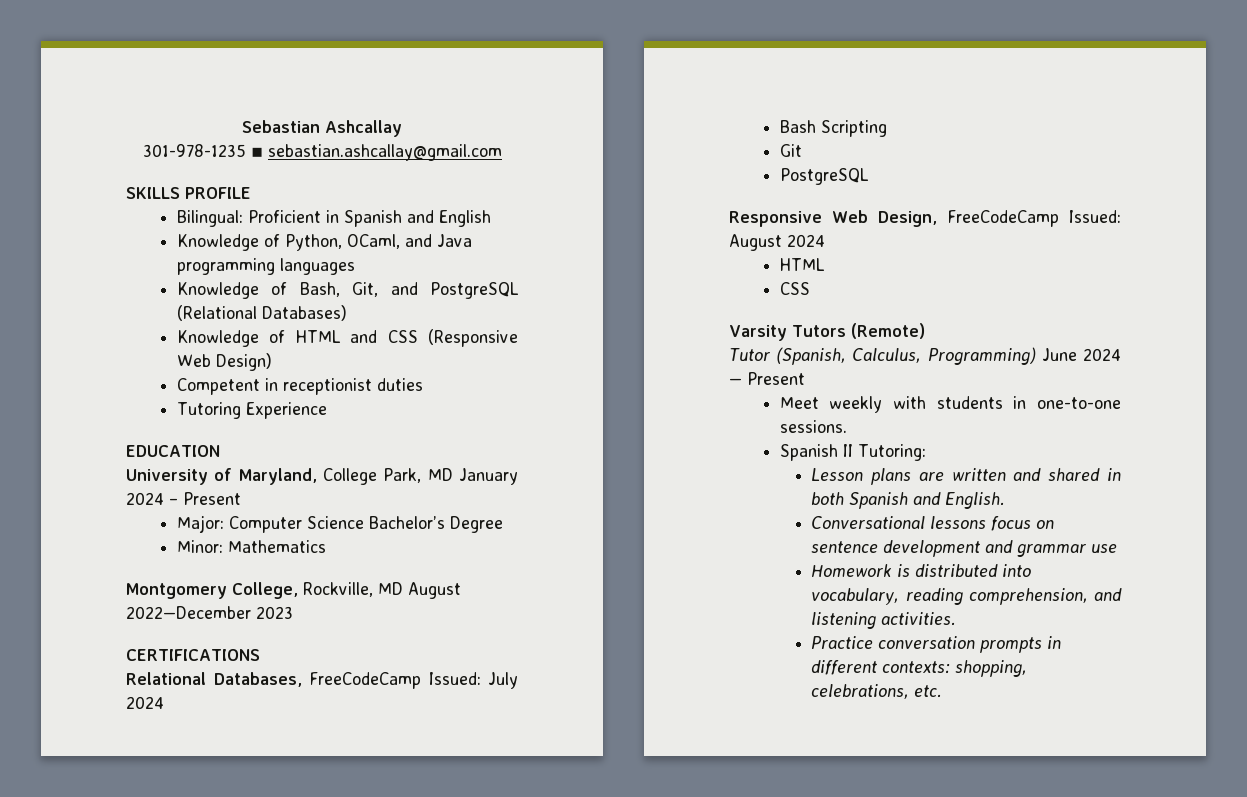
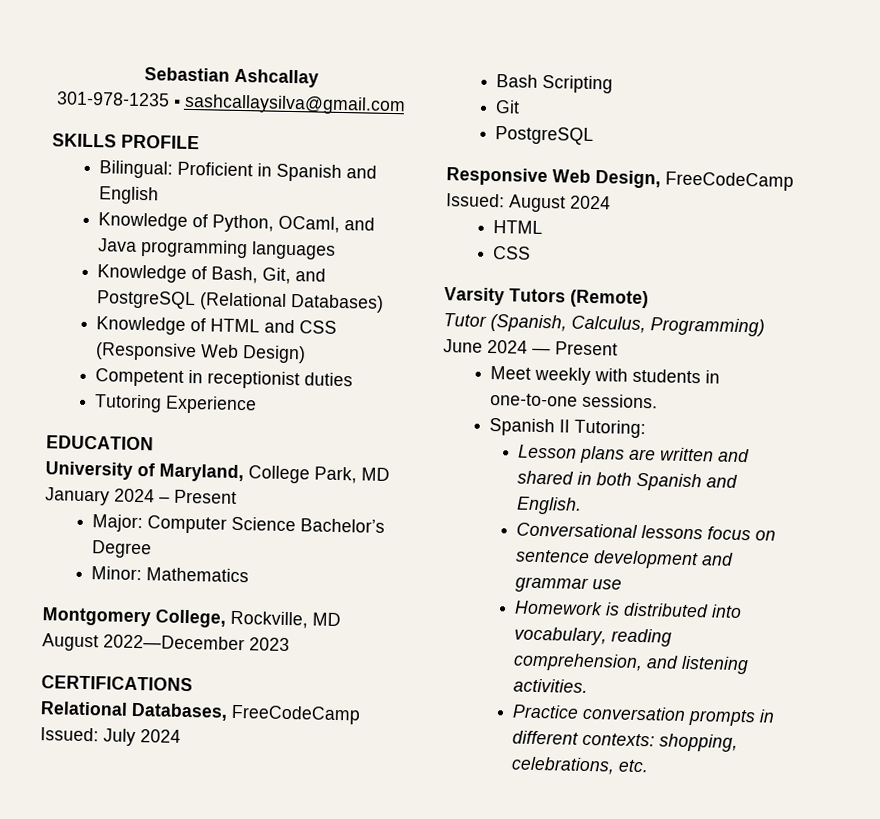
[267,144,502,161] sebastian.ashcallay@gmail.com -> [183,93,406,116] sashcallaysilva@gmail.com

